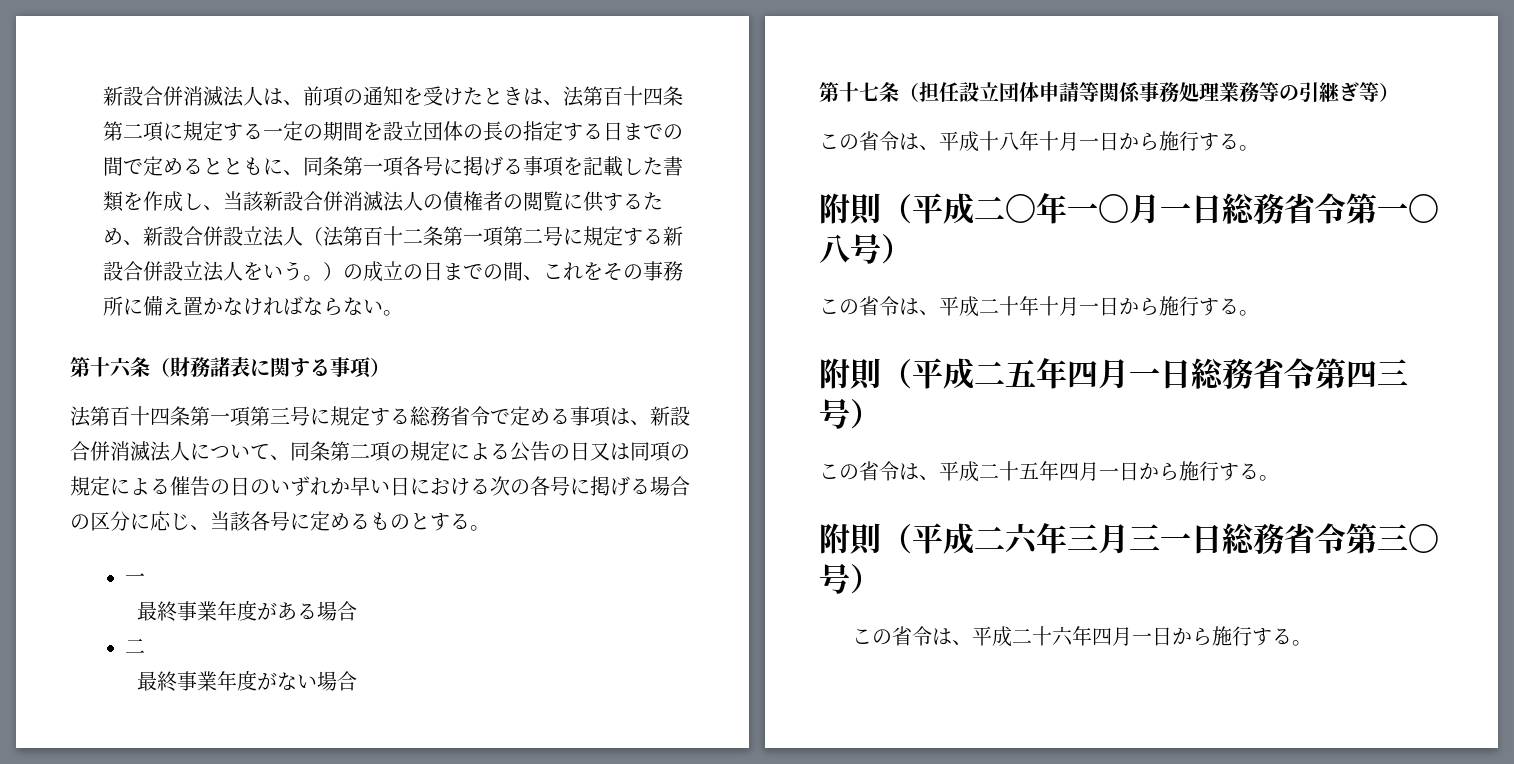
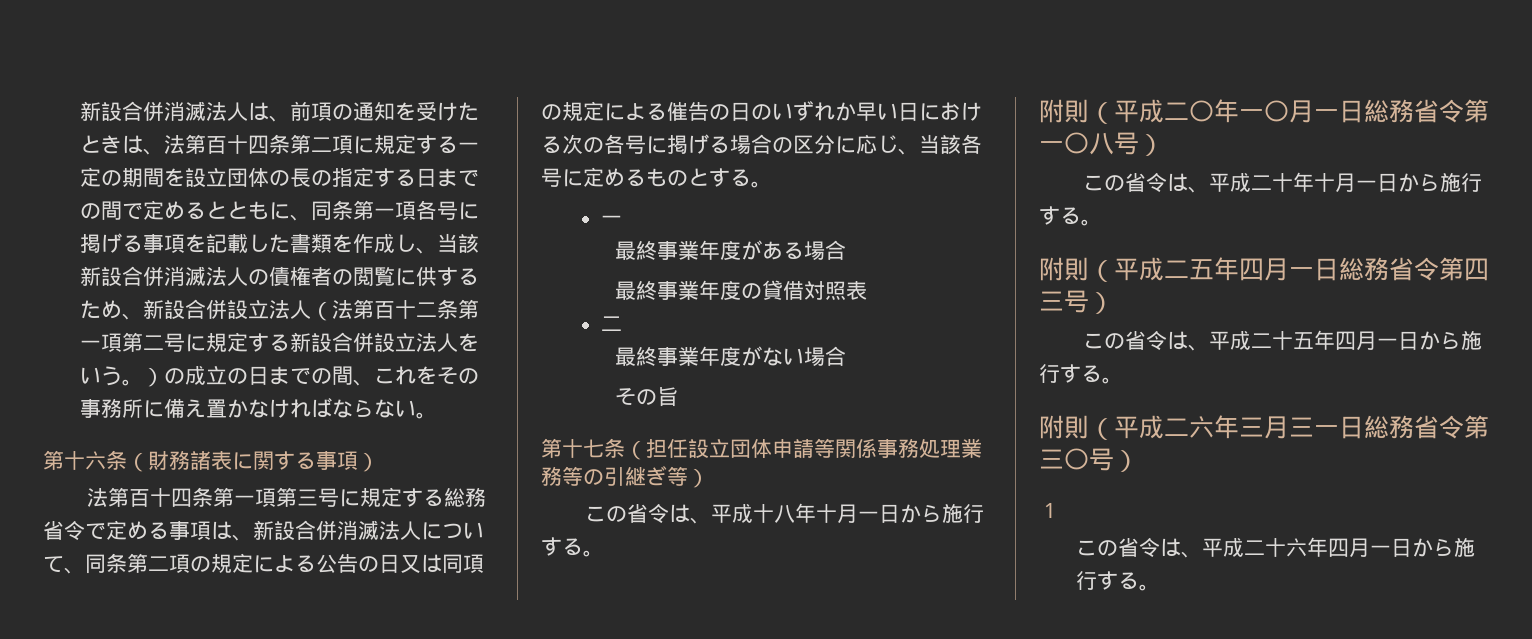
(357, 611) none -> [615,280,868,300] // 最終事業年度の貸借対照表
(357, 681) none -> [615,387,679,407] // その旨
(881, 579) none -> [1039,502,1060,518] // １

